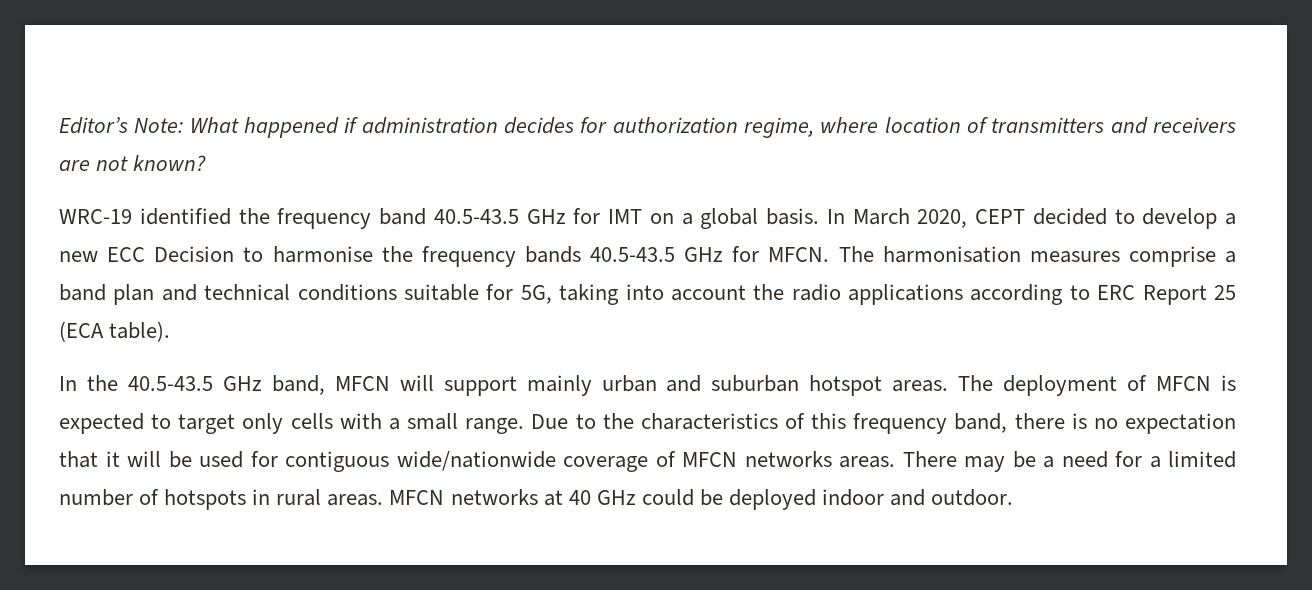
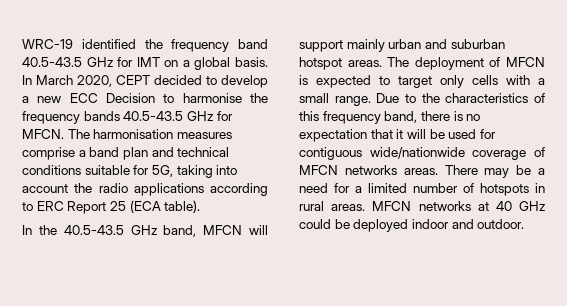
[59,117,1236,138] [59,155,207,171] Editor’s Note: What happened if administration decides for authorization regime, where location of transmitters and receivers are not known? // -> (22, 44) none

